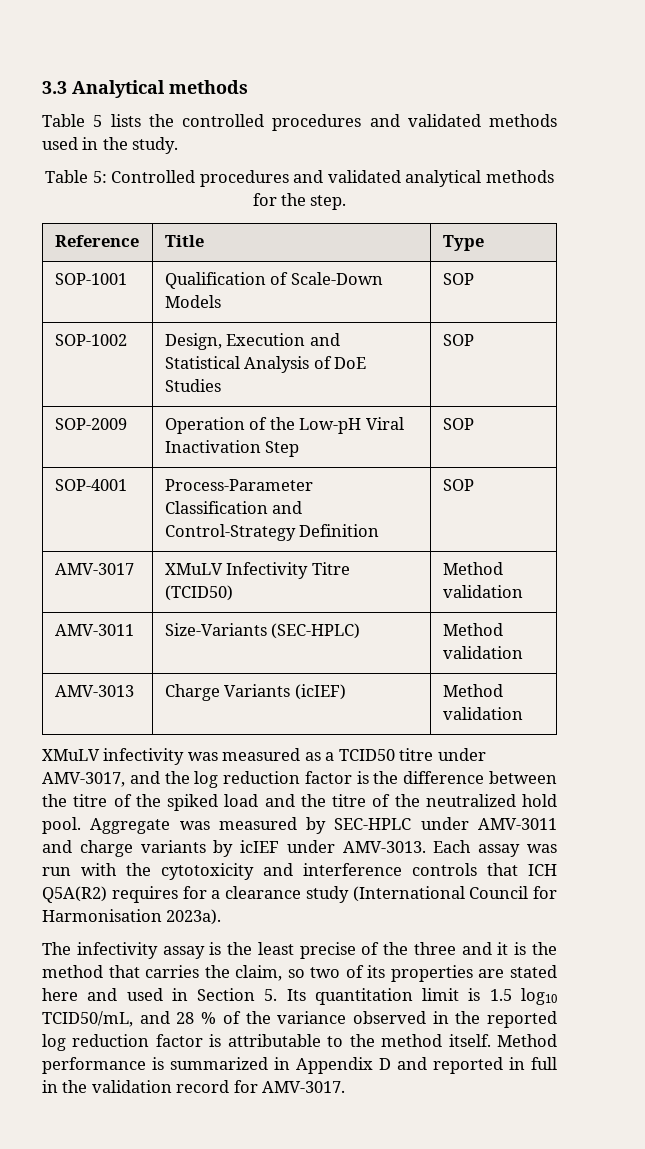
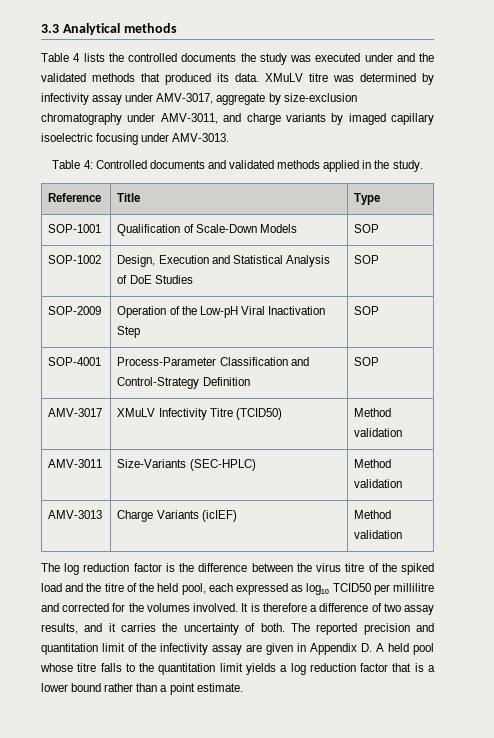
[93,115,103,127] 5 -> [73,53,81,62] 4
[272,114,362,131] procedures -> [181,53,434,65] [41,73,434,85] [41,93,357,105] [41,113,434,125] [41,133,230,145] [52,160,205,169] documents the study was executed under and the validated methods that produced its data. XMuLV titre was determined by infectivity assay under AMV-3017, aggregate by size-exclusion chromatography under AMV-3011, and charge variants by imaged capillary isoelectric focusing under AMV-3013. // Table 4: Controlled documents
[42,137,78,150] used -> [323,160,360,172] applied
[45,170,554,187] [252,193,347,210] // Table 5: Controlled procedures and validated analytical methods for the step. -> (423, 166) none
[42,748,486,765] [42,771,190,787] XMuLV infectivity was measured as a TCID50 titre under AMV-3017, and the -> [41,563,60,572] The
(67, 800) none -> [316,563,342,572] virus
[425,794,557,807] [42,817,557,834] [42,840,557,857] [42,863,557,880] [42,886,557,903] [42,909,222,925] [42,942,557,959] [42,965,557,982] [42,988,557,1005] [42,1011,557,1028] [42,1034,558,1051] [42,1057,557,1074] [42,1080,346,1093] neutralized hold pool. Aggregate was measured by SEC-HPLC under AMV-3011 and charge variants by icIEF under AMV-3013. Each assay was run with the cytotoxicity and interference controls that ICH Q5A(R2) requires for a clearance study (International Council for Harmonisation 2023a). // The infectivity assay is the least precise of the three and it is the method that carries the claim, so two of its properties are stated here and used in Section 5. Its quantitation limit is 1.5 log10 TCID50/mL, and 28 % of the variance observed in the reported log reduction factor is attributable to the method itself. Method performance is summarized in Appendix D and reported in full in the validation record for AMV-3017. -> [157,583,435,595] [41,603,434,615] [41,623,435,635] [41,643,434,655] [40,663,435,675] [41,683,243,695] held pool, each expressed as log₁₀ TCID50 per millilitre and corrected for the volumes involved. It is therefore a difference of two assay results, and it carries the uncertainty of both. The reported precision and quantitation limit of the infectivity assay are given in Appendix D. A held pool whose titre falls to the quantitation limit yields a log reduction factor that is a lower bound rather than a point estimate.

